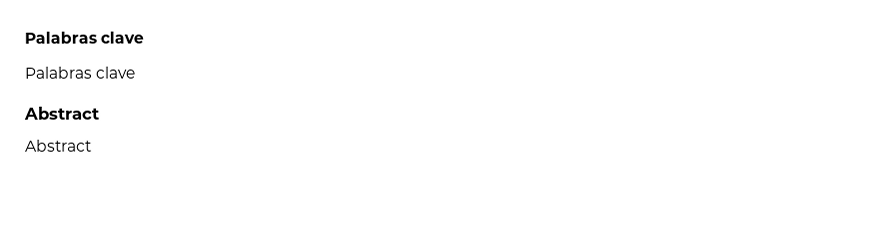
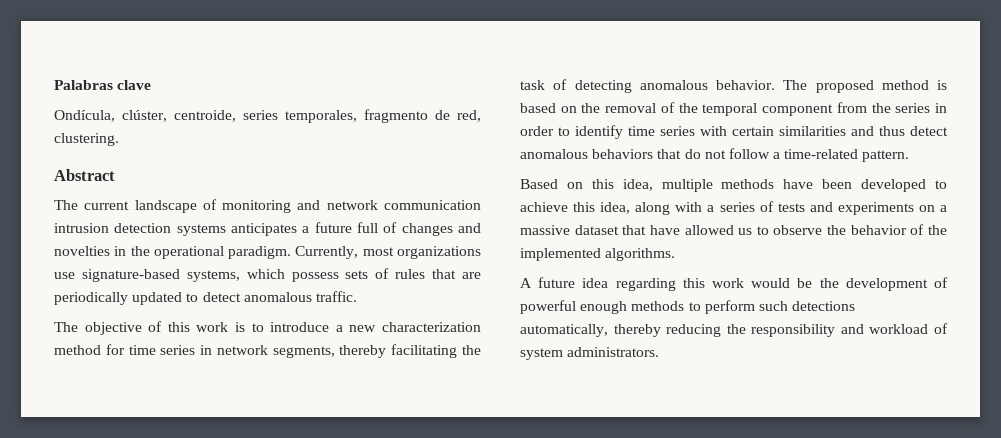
[24,31,145,44] [24,66,136,79] [23,106,100,120] [25,139,92,152] Palabras clave // Palabras clave // Abstract // Abstract -> [54,80,152,90] [54,109,481,123] [54,133,119,146] [54,169,115,181] [54,199,481,213] [54,222,481,236] [54,246,481,259] [54,268,482,282] [54,291,357,305] [54,321,481,335] [54,344,481,358] [520,79,947,93] [520,102,947,116] [520,125,948,139] [520,148,910,162] [520,179,947,192] [520,201,947,215] [520,224,947,235] [520,248,676,261] [520,277,948,291] [520,300,856,314] [520,323,948,337] [520,347,660,360] Palabras clave // Ondícula, clúster, centroide, series temporales, fragmento de red, clustering. // Abstract // The current landscape of monitoring and network communication intrusion detection systems anticipates a future full of changes and novelties in the operational paradigm. Currently, most organizations use signature-based systems, which possess sets of rules that are periodically updated to detect anomalous traffic. // The objective of this work is to introduce a new characterization method for time series in network segments, thereby facilitating the task of detecting anomalous behavior. The proposed method is based on the removal of the temporal component from the series in order to identify time series with certain similarities and thus detect anomalous behaviors that do not follow a time-related pattern. // Based on this idea, multiple methods have been developed to achieve this idea, along with a series of tests and experiments on a massive dataset that have allowed us to observe the behavior of the implemented algorithms. // A future idea regarding this work would be the development of powerful enough methods to perform such detections automatically, thereby reducing the responsibility and workload of system administrators.

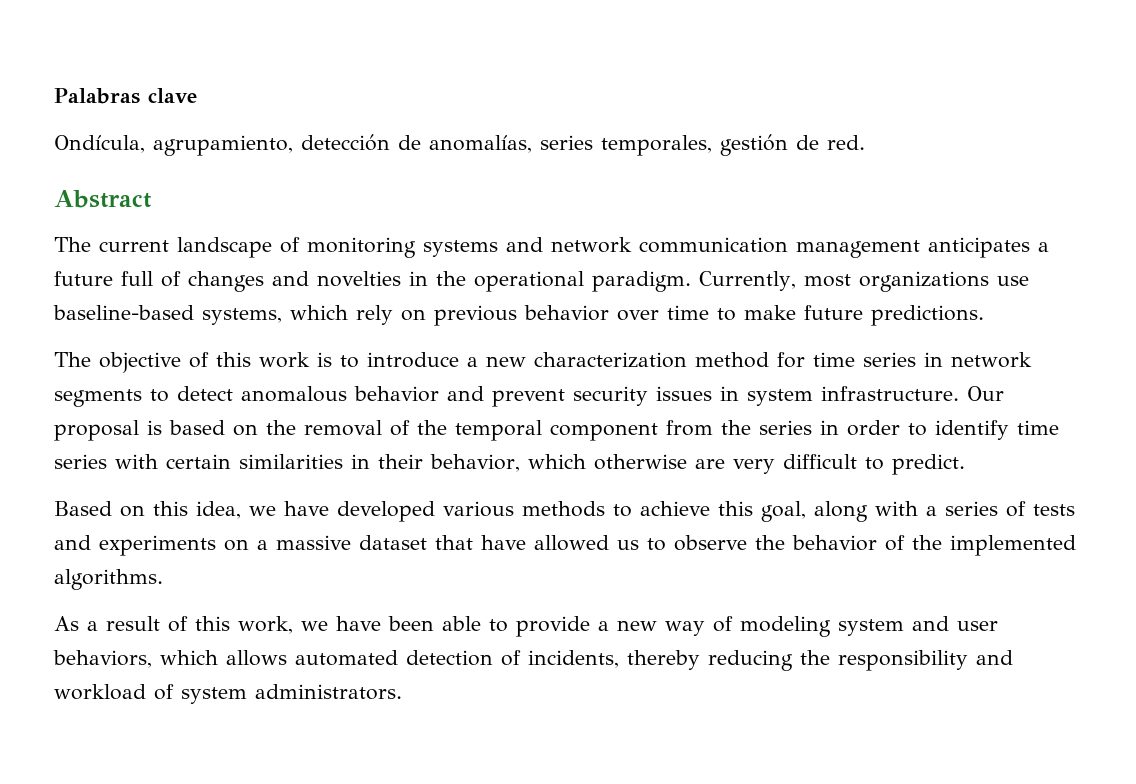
[122,109,481,123] [54,133,119,146] clúster, centroide, series temporales, fragmento de red, clustering. -> [153,134,865,156] agrupamiento, detección de anomalías, series temporales, gestión de red.
(292, 206) none -> [423,240,498,257] systems
[54,223,226,236] intrusion detection systems -> [796,240,920,258] management
[81,269,180,282] signature-based -> [53,305,194,320] baseline-based
[291,268,482,282] [54,291,357,305] possess sets of rules that are periodically updated to detect anomalous traffic. -> [356,305,984,326] rely on previous behavior over time to make future predictions.
[272,344,481,358] [520,79,929,93] segments, thereby facilitating the task of detecting anomalous behavior. The proposed method -> [54,386,1004,407] [54,420,139,441] segments to detect anomalous behavior and prevent security issues in system infrastructure. Our proposal
[851,126,948,136] [520,148,910,162] and thus detect anomalous behaviors that do not follow a time-related pattern. -> [351,454,965,475] in their behavior, which otherwise are very difficult to predict.
[661,179,927,192] multiple methods have been developed -> [249,501,605,522] we have developed various methods
[600,202,631,214] idea, -> [761,501,806,522] goal,
[520,277,948,291] [520,300,856,314] [520,324,608,337] A future idea regarding this work would be the development of powerful enough methods to perform such detections automatically, -> [54,616,998,637] [53,650,619,668] As a result of this work, we have been able to provide a new way of modeling system and user behaviors, which allows automated detection of incidents,

